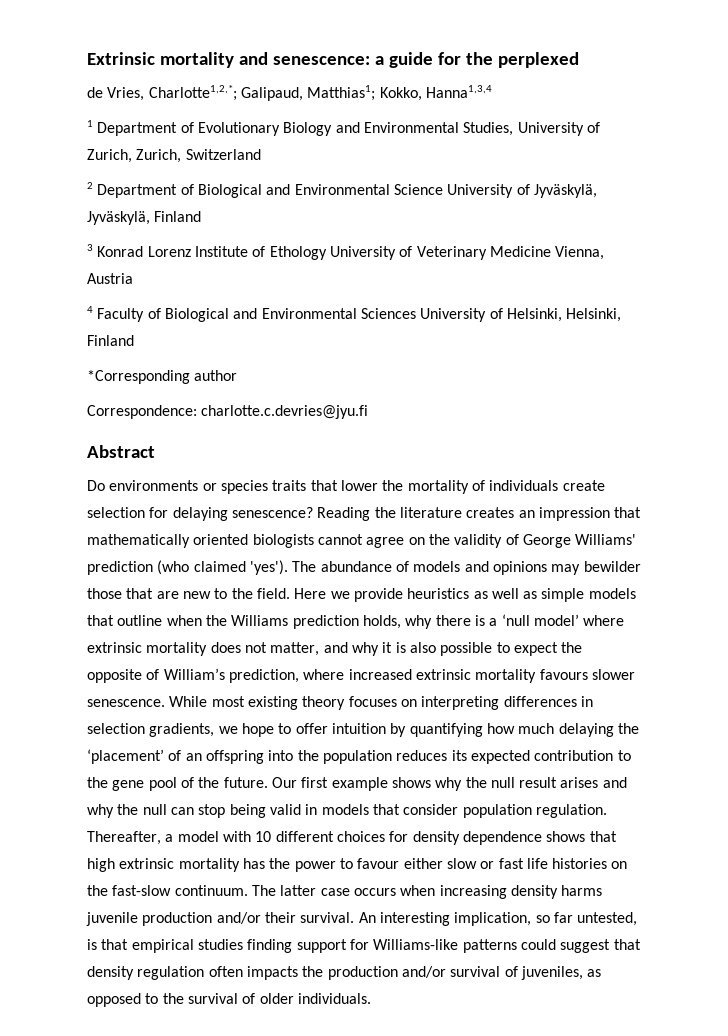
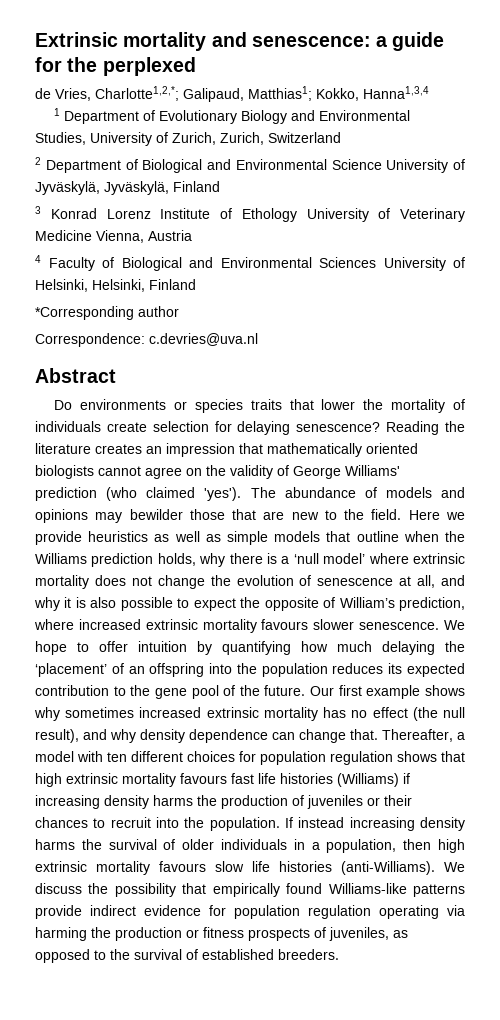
[201,405,369,419] charlotte.c.devries@jyu.fi -> [149,333,258,346] c.devries@uva.nl
[270,642,320,656] matter, -> [157,575,436,589] change the evolution of senescence at all,
[169,696,593,710] [87,723,238,737] While most existing theory focuses on interpreting differences in selection gradients, we -> [443,620,465,630] We
[465,777,627,788] [87,804,607,818] the null result arises and why the null can stop being valid in models that consider population regulation. -> [65,707,466,721] [35,729,378,743] sometimes increased extrinsic mortality has no effect (the null result), and why density dependence can change that.
[255,831,272,842] 10 -> [107,752,127,762] ten
[412,831,542,845] density dependence -> [260,751,393,765] population regulation
[242,858,628,872] [87,885,603,899] [86,912,638,926] [87,939,641,953] [87,966,501,980] has the power to favour either slow or fast life histories on the fast-slow continuum. The latter case occurs when increasing density harms juvenile production and/or their survival. An interesting implication, so far untested, is that empirical studies finding support for Williams-like patterns could suggest that density regulation often impacts the production and/or survival -> [180,773,410,787] [35,795,412,809] [35,817,465,831] [35,839,466,853] [35,861,465,875] [35,883,465,897] [35,905,465,919] [35,927,310,941] favours fast life histories (Williams) if increasing density harms the production of juveniles or their chances to recruit into the population. If instead increasing density harms the survival of older individuals in a population, then high extrinsic mortality favours slow life histories (anti-Williams). We discuss the possibility that empirically found Williams-like patterns provide indirect evidence for population regulation operating via harming the production or fitness prospects
[259,993,371,1004] older individuals. -> [202,949,339,960] established breeders.

